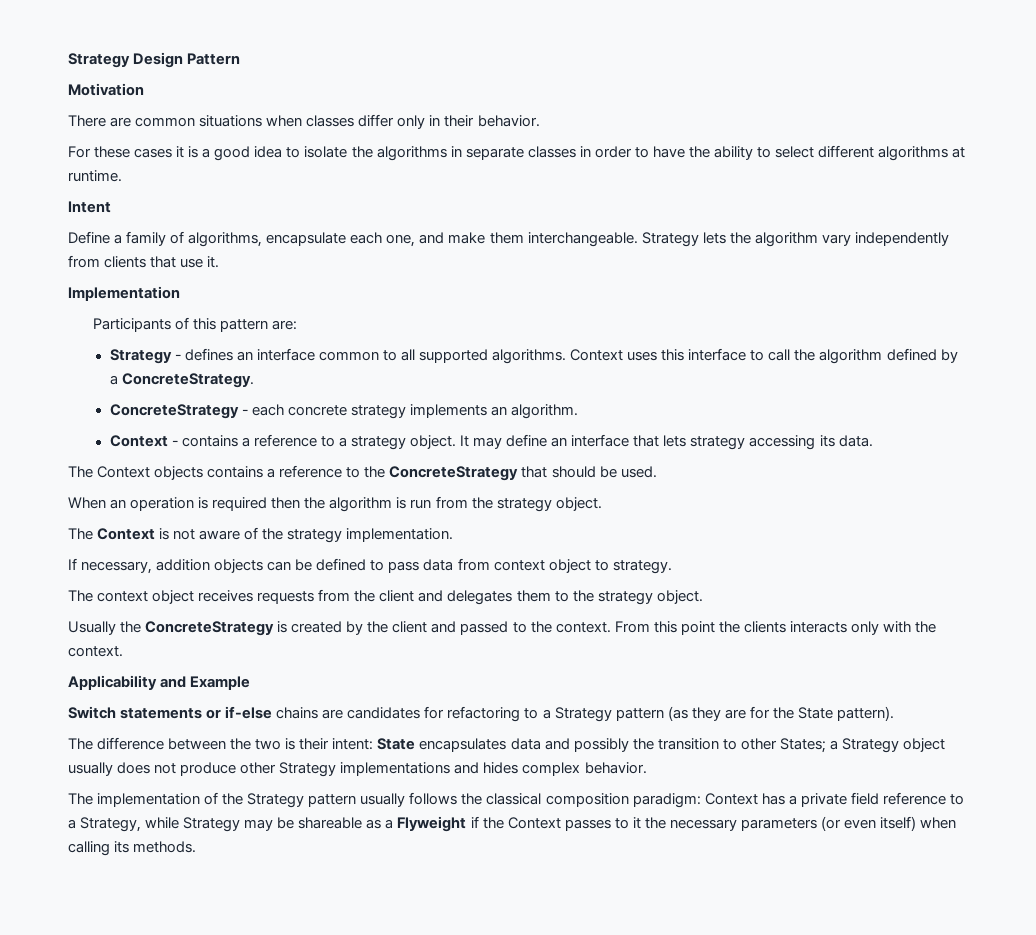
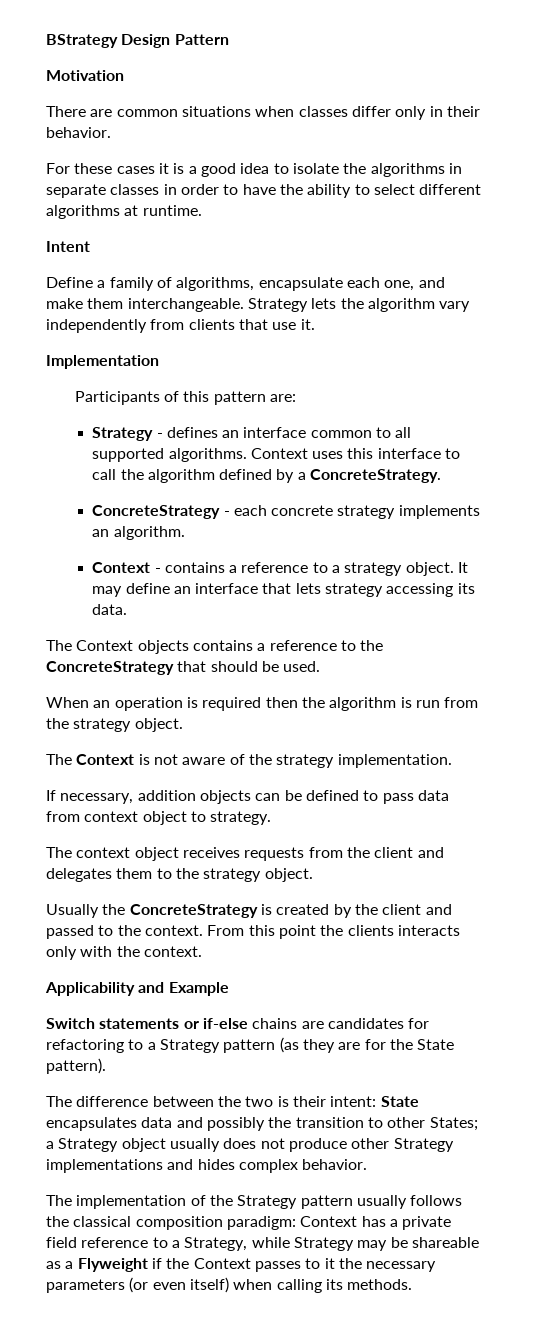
[68,53,130,68] Strategy -> [46,34,118,48] BStrategy

